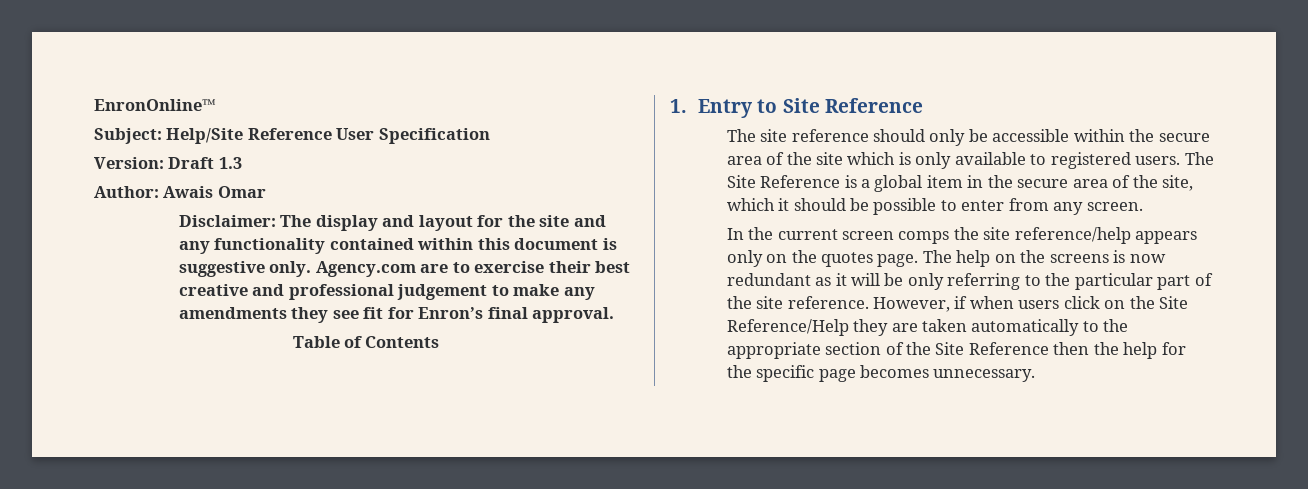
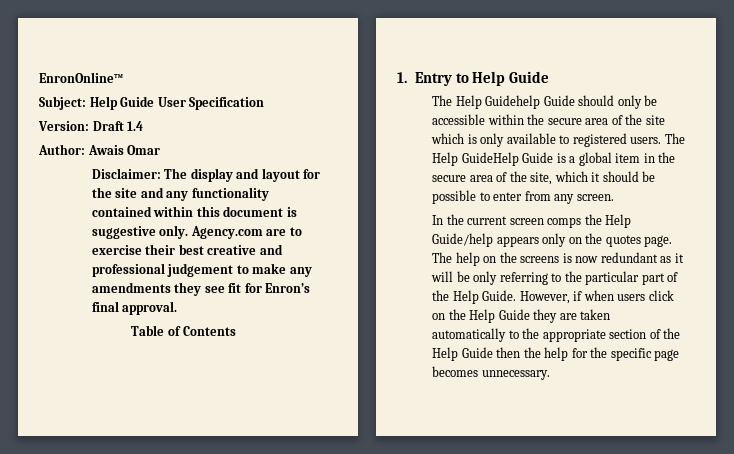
[166,128,332,144] Help/Site Reference -> [89,96,155,110] Help Guide
[218,157,242,169] 1.3 -> [127,121,144,131] 1.4
[782,98,923,113] [726,129,869,142] Site Reference // The site reference -> [472,71,550,86] [432,95,575,109] Help Guide // The Help Guidehelp Guide
[726,175,841,188] Site Reference -> [432,152,554,166] Help GuideHelp Guide
[983,227,1131,244] site reference/help -> [605,214,632,228] [432,233,494,247] Help Guide/help
[756,296,869,309] site reference. -> [452,290,517,304] Help Guide.
[1159,296,1189,309] [726,319,849,336] Site Reference/Help -> [469,309,530,323] Help Guide
[935,342,1049,355] Site Reference -> [432,347,493,361] Help Guide

